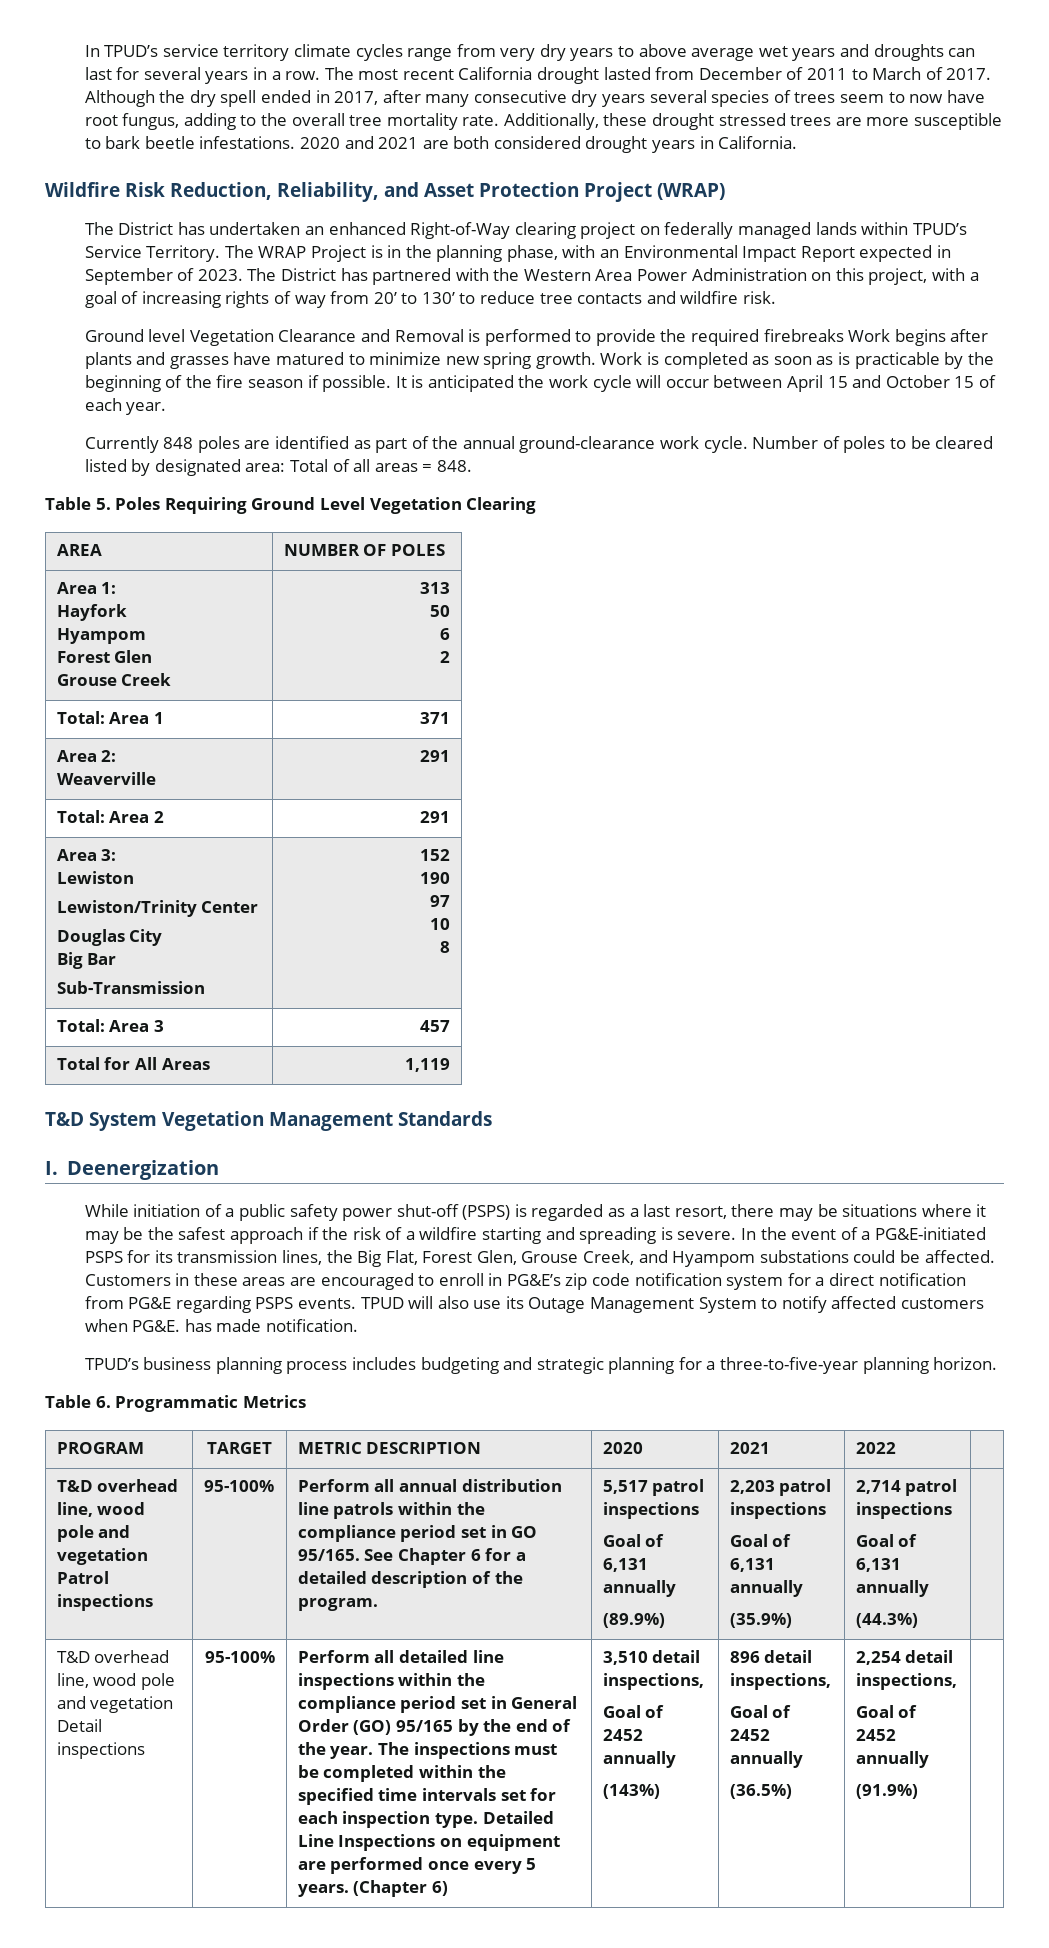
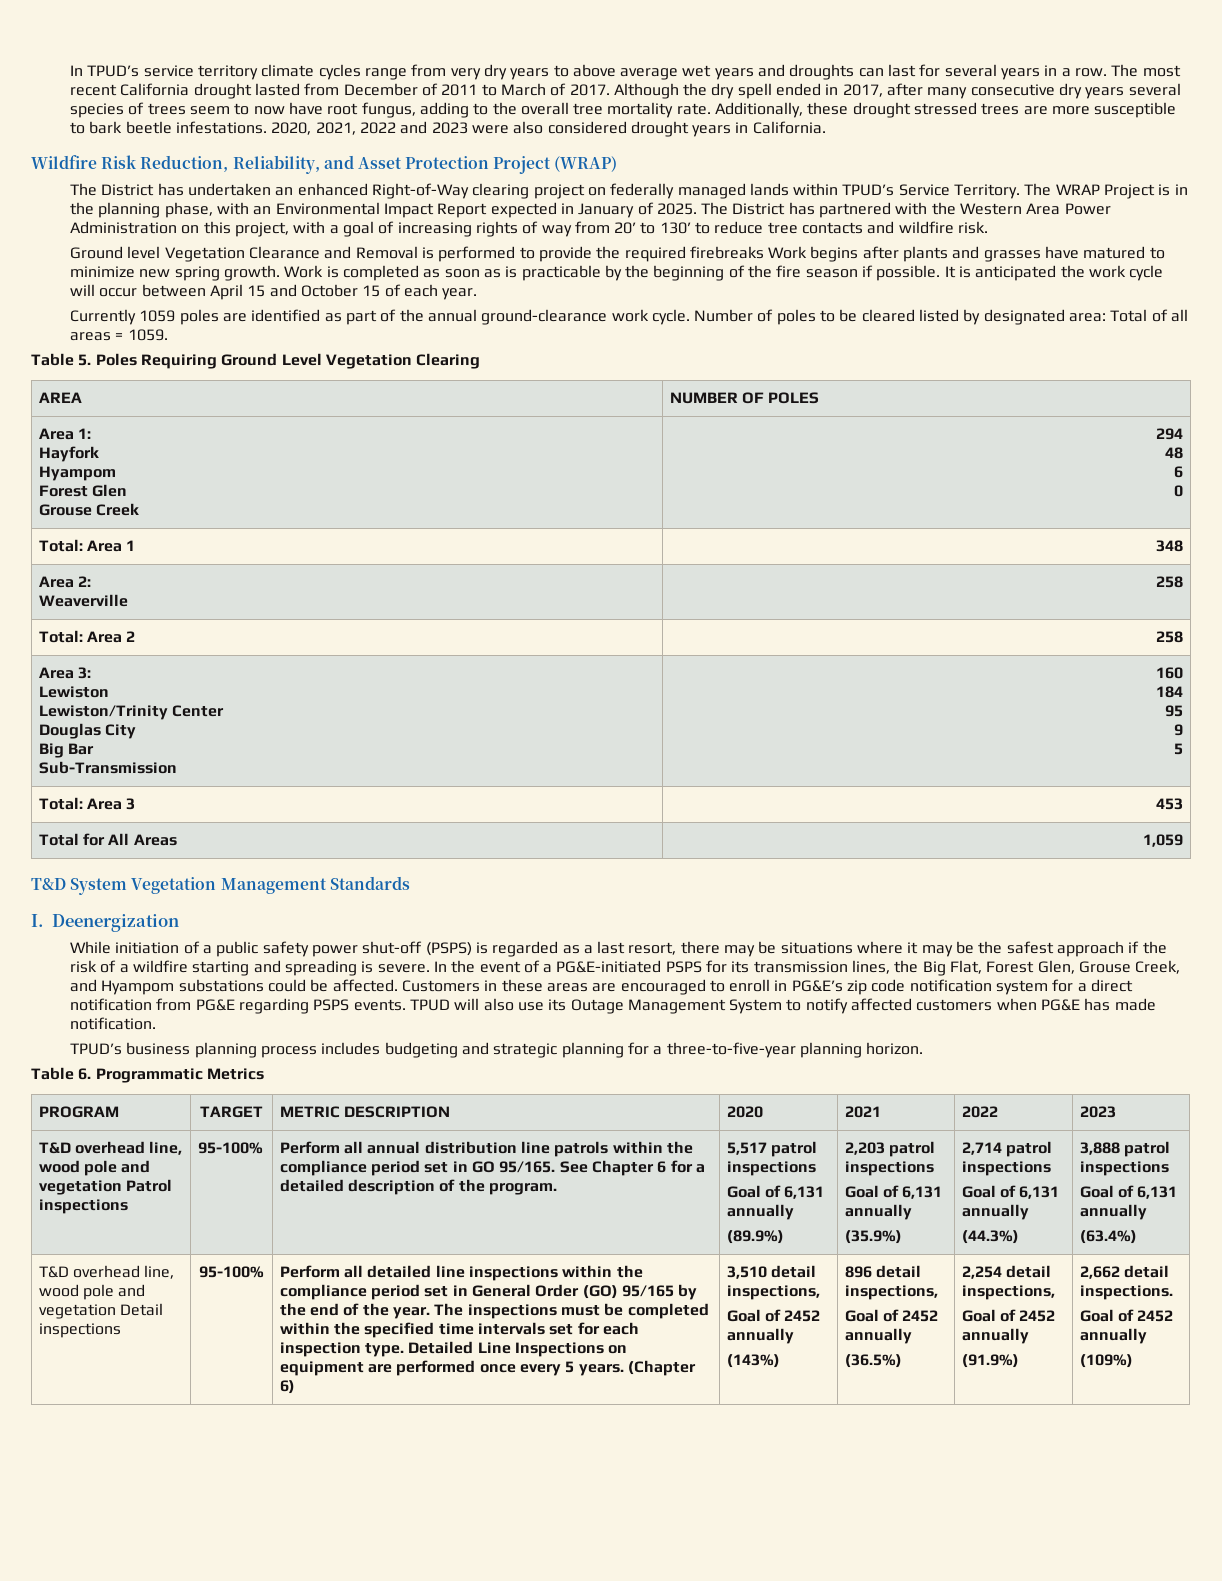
[299,136,490,149] 2020 and 2021 are both -> [271,121,544,135] 2020, 2021, 2022 and 2023 were also
[84,268,243,285] September of 2023. -> [578,202,697,218] January of 2025.
[163,437,194,449] 848 -> [139,310,176,322] 1059
[436,460,472,472] 848. -> [127,329,168,341] 1059.
[420,582,451,594] [430,605,451,617] 313 // 50 -> [1156,428,1184,440] [1165,447,1184,459] 294 // 48
[440,651,451,663] 2 -> [1174,485,1184,497] 0
[420,712,451,724] 371 -> [1156,540,1184,552] 348
[420,750,451,762] 291 -> [1156,576,1184,588] 258
[420,811,451,823] 291 -> [1156,631,1184,643] 258
[420,849,451,861] [420,872,451,884] [430,895,451,907] [430,918,451,930] [440,941,451,953] 152 // 190 // 97 // 10 // 8 -> [1156,667,1184,679] [1156,686,1184,698] [1165,705,1184,717] [1174,724,1184,736] [1174,743,1184,755] 160 // 184 // 95 // 9 // 5
[420,1020,451,1032] 457 -> [1156,798,1184,810] 453
[405,1058,451,1072] 1,119 -> [1143,834,1184,847] 1,059
[132,1320,181,1332] PG&E. -> [1041,999,1081,1011] PG&E
(896, 1448) none -> [1079,1106,1116,1118] 2023
(918, 1620) none -> [1079,1141,1171,1157] [1079,1161,1169,1176] [1079,1185,1178,1199] [1079,1204,1147,1220] [1079,1230,1137,1244] 3,888 patrol inspections // Goal of 6,131 annually // (63.4%)
(918, 1791) none -> [1079,1265,1170,1279] [1079,1285,1173,1300] [1079,1309,1174,1322] [1079,1328,1147,1344] [1079,1354,1133,1368] 2,662 detail inspections. // Goal of 2452 annually // (109%)

